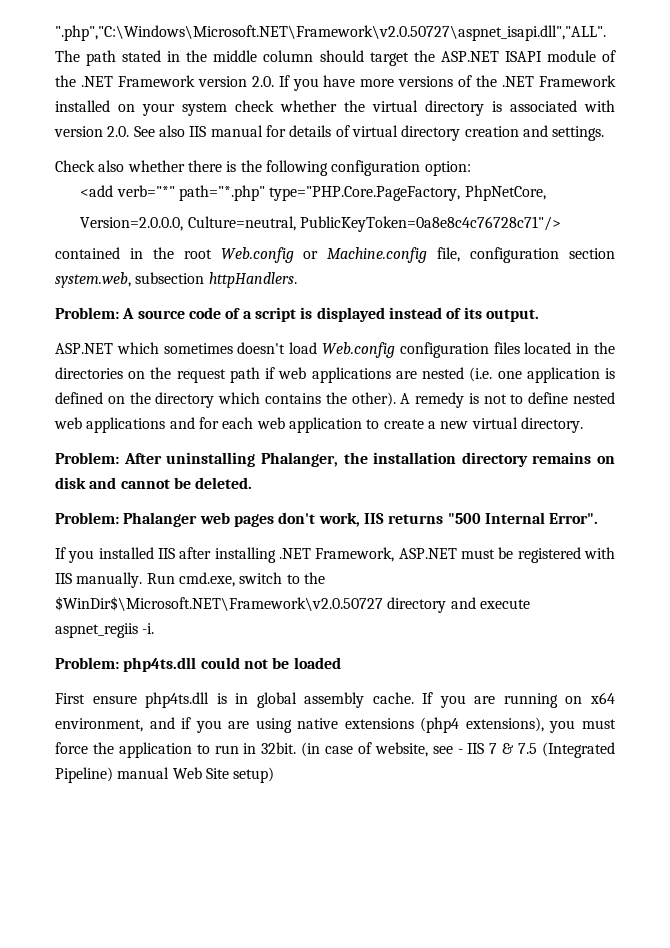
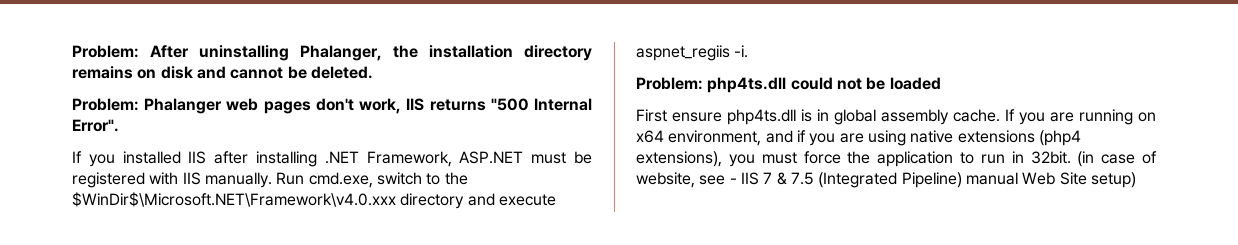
[55,25,606,41] [55,50,617,66] [55,75,616,91] [55,100,615,116] [54,125,605,141] [55,160,471,176] [80,185,546,201] [80,216,562,232] [55,247,616,263] [55,272,297,288] [55,307,539,322] [55,342,615,358] [55,367,615,383] [55,392,615,408] [54,417,583,433] ".php","C:\Windows\Microsoft.NET\Framework\v2.0.50727\aspnet_isapi.dll","ALL". The path stated in the middle column should target the ASP.NET ISAPI module of the .NET Framework version 2.0. If you have more versions of the .NET Framework installed on your system check whether the virtual directory is associated with version 2.0. See also IIS manual for details of virtual directory creation and settings. // Check also whether there is the following configuration option: // <add verb="*" path="*.php" type="PHP.Core.PageFactory, PhpNetCore, // Version=2.0.0.0, Culture=neutral, PublicKeyToken=0a8e8c4c76728c71"/> // contained in the root Web.config or Machine.config file, configuration section system.web, subsection httpHandlers. // Problem: A source code of a script is displayed instead of its output. // ASP.NET which sometimes doesn't load Web.config configuration files located in the directories on the request path if web applications are nested (i.e. one application is defined on the directory which contains the other). A remedy is not to define nested web applications and for each web application to create a new virtual directory. // -> (72, 51) none
[55,596,383,611] $WinDir$\Microsoft.NET\Framework\v2.0.50727 -> [72,192,396,207] $WinDir$\Microsoft.NET\Framework\v4.0.xxx

